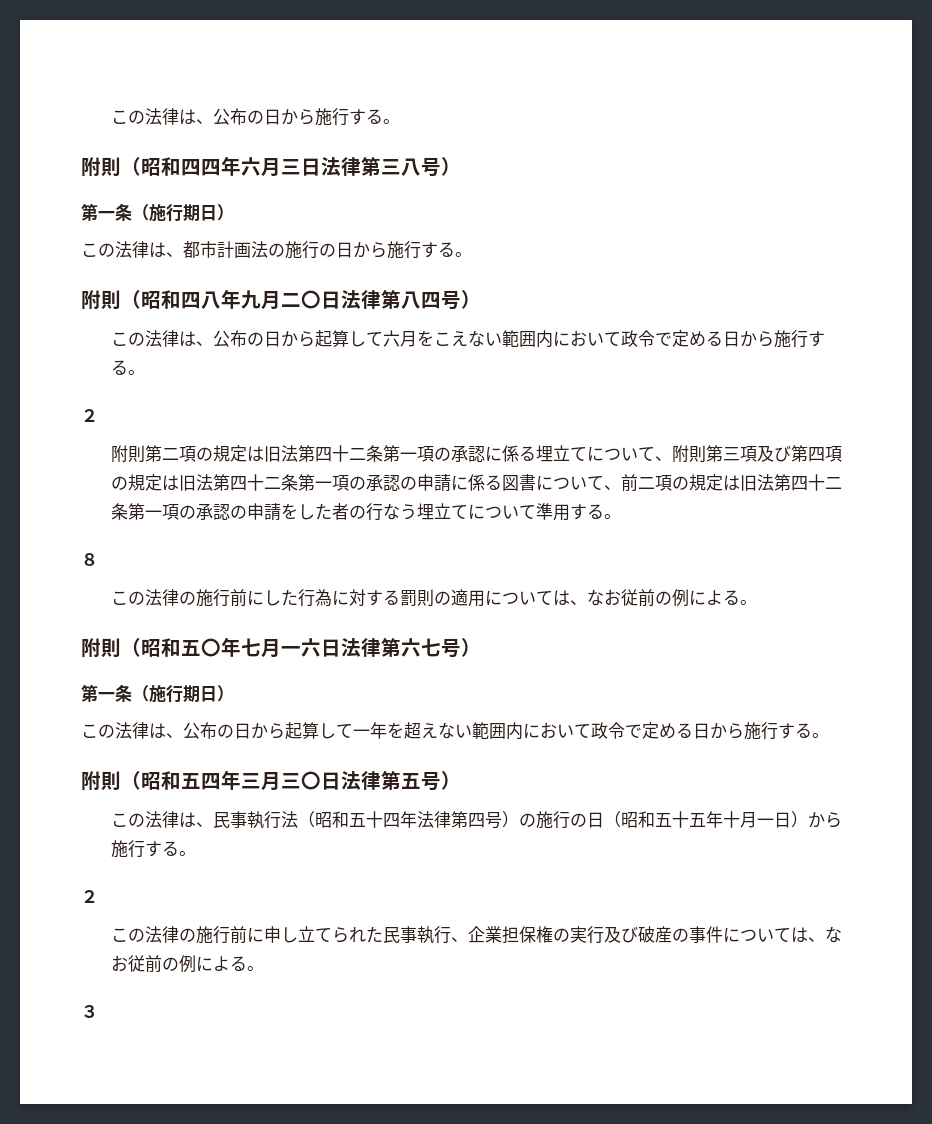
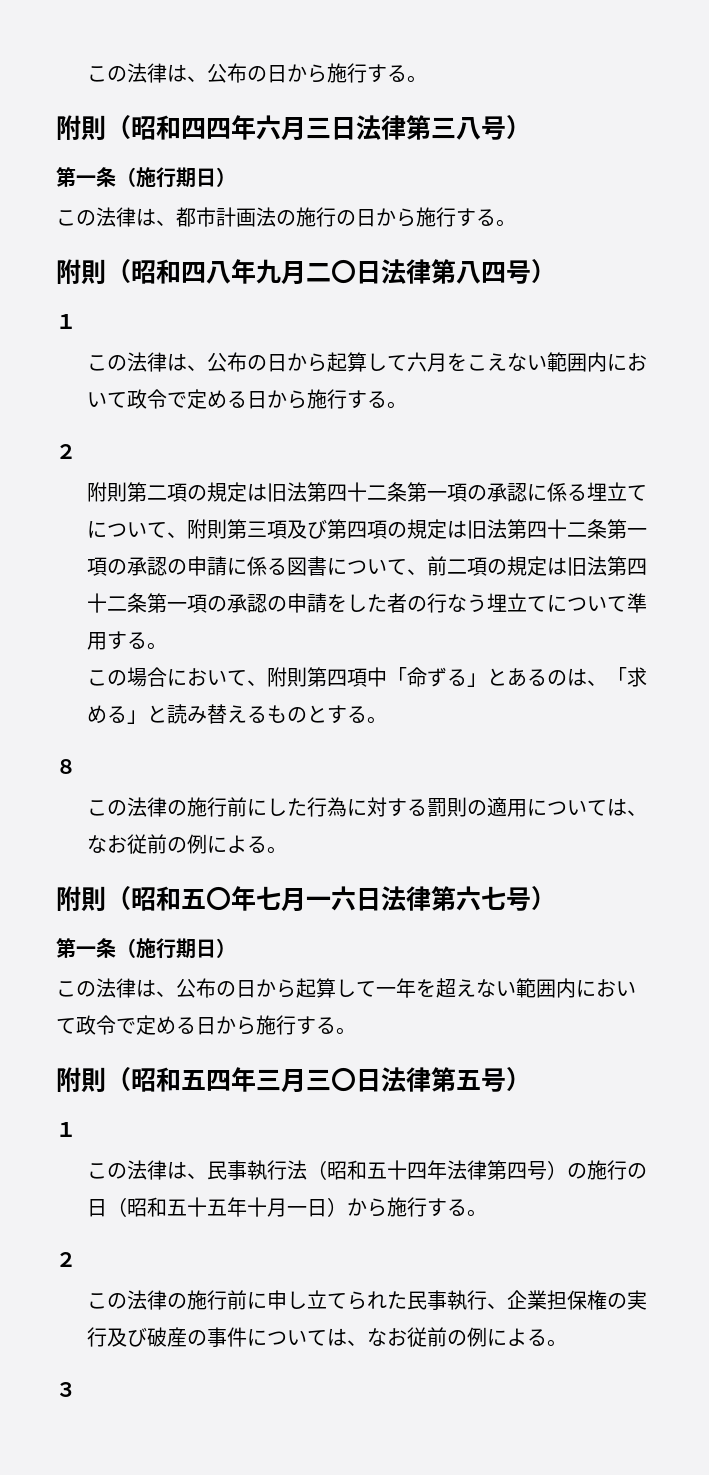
(481, 299) none -> [56,314,76,329] // １
(621, 516) none -> [87,667,648,687] [87,704,388,724] // この場合において、附則第四項中「命ずる」とあるのは、「求める」と読み替えるものとする。
(461, 780) none -> [56,1122,76,1137] // １

